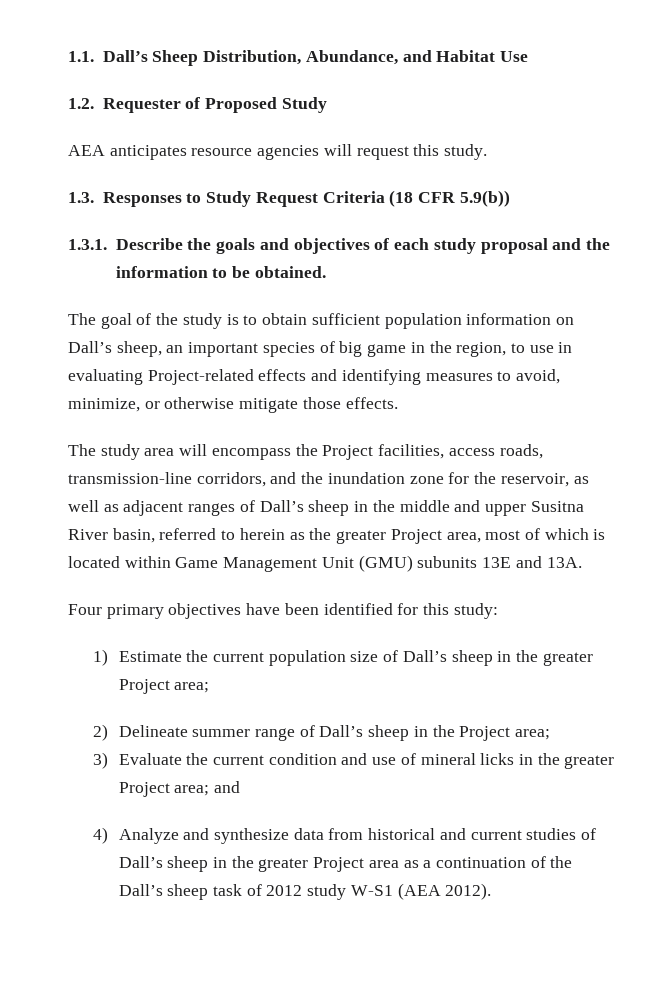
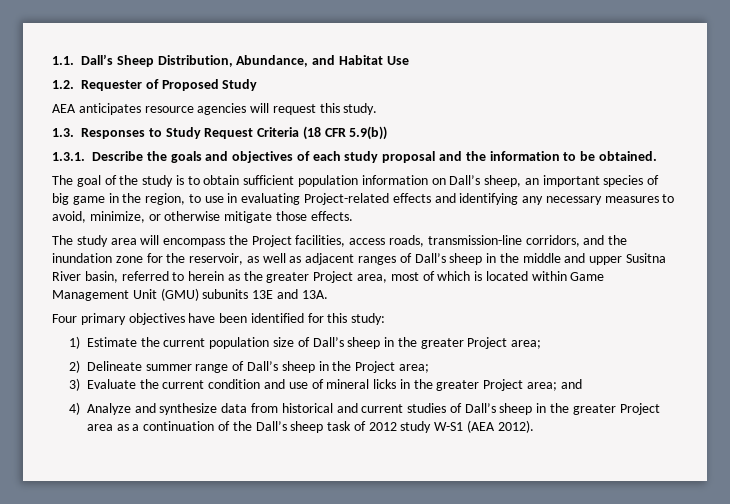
(421, 377) none -> [522,196,602,205] any necessary

